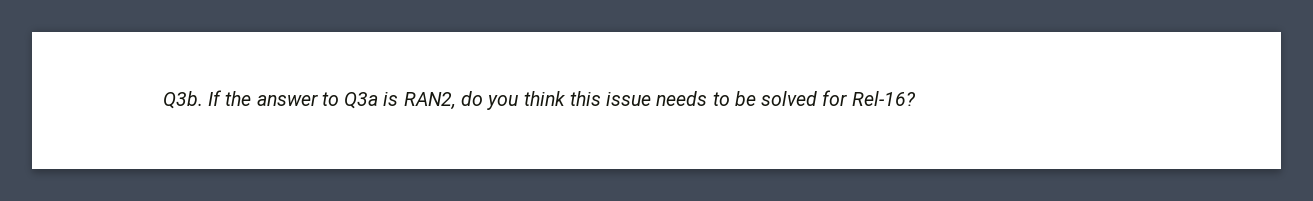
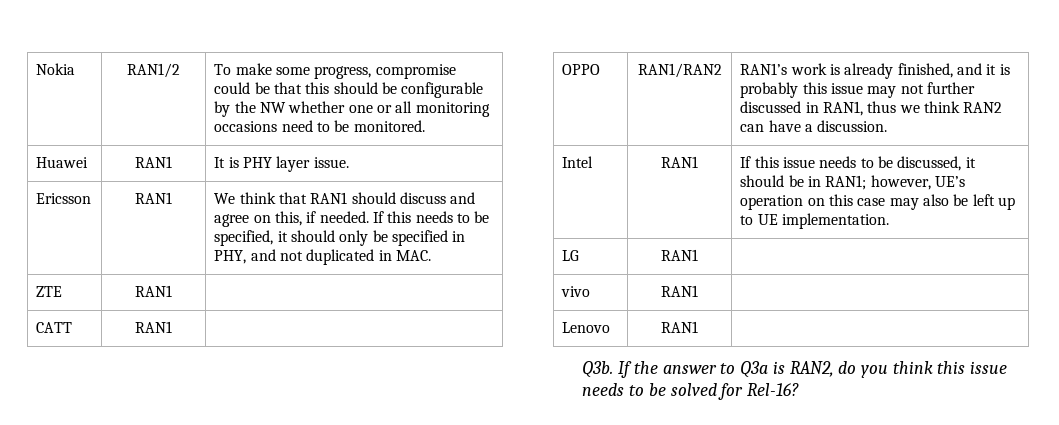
(162, 100) none -> [36,63,76,75] [127,63,180,78] [214,63,456,79] [214,82,484,98] [214,101,490,117] [214,120,425,132] [36,157,89,168] [135,156,172,168] [214,156,349,172] [36,193,92,204] [135,192,172,204] [214,192,476,204] [214,211,490,227] [214,230,466,246] [214,249,431,265] [36,286,63,297] [135,285,172,297] [36,322,73,333] [135,321,172,333] [562,64,601,75] [637,63,722,78] [740,63,1010,79] [740,82,975,98] [740,101,1003,116] [740,120,888,132] [562,156,594,168] [661,156,698,168] [740,156,976,171] [740,175,965,190] [740,194,1015,210] [740,213,890,229] [562,250,580,261] [661,249,698,261] [561,286,591,297] [661,285,698,297] [562,322,611,333] [661,321,698,333] Nokia | RAN1/2 | To make some progress, compromise could be that this should be configurable by the NW whether one or all monitoring occasions need to be monitored. // Huawei | RAN1 | It is PHY layer issue. // Ericsson | RAN1 | We think that RAN1 should discuss and agree on this, if needed. If this needs to be specified, it should only be specified in PHY, and not duplicated in MAC. // ZTE | RAN1 | // CATT | RAN1 | // OPPO | RAN1/RAN2 | RAN1’s work is already finished, and it is probably this issue may not further discussed in RAN1, thus we think RAN2 can have a discussion. // Intel | RAN1 | If this issue needs to be discussed, it should be in RAN1; however, UE’s operation on this case may also be left up to UE implementation. // LG | RAN1 | // vivo | RAN1 | // Lenovo | RAN1 | //

